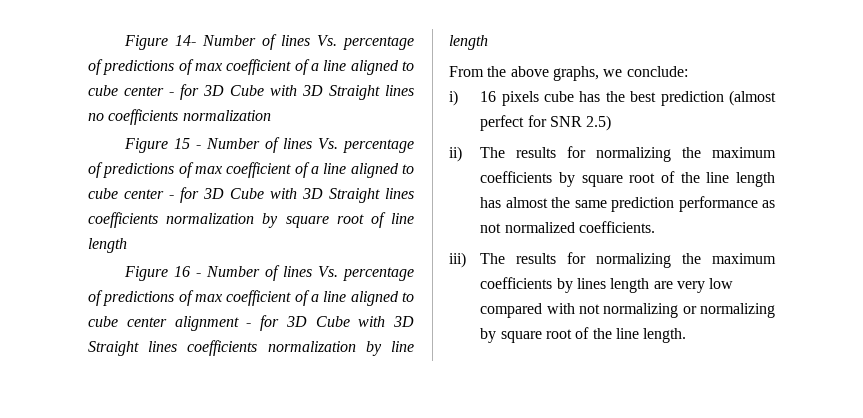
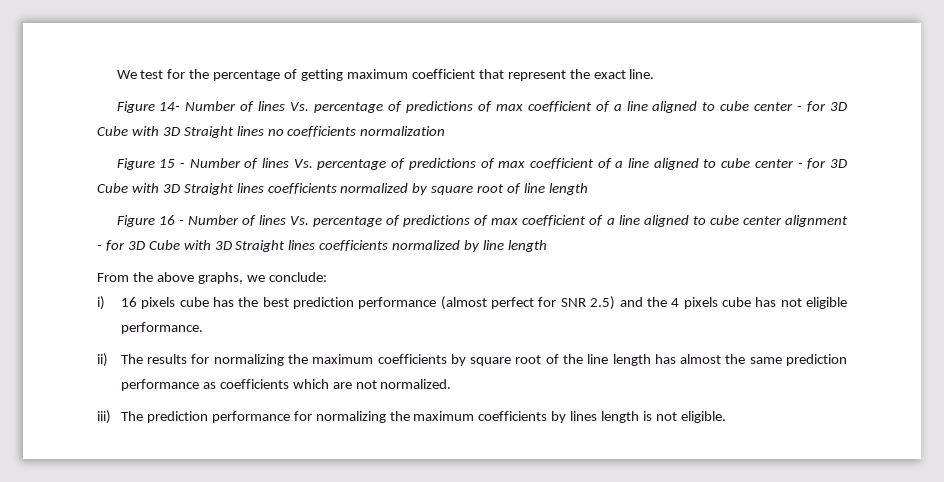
(124, 42) none -> [116,69,655,81] We test for the percentage of getting maximum coefficient that represent the exact line. //
[166,213,255,224] normalization -> [340,183,409,193] normalized
[267,341,356,352] normalization -> [392,240,461,250] normalized
(724, 98) none -> [358,297,437,309] performance
(612, 123) none -> [619,297,847,309] [120,322,203,334] and the 4 pixels cube has not eligible performance.
[480,221,655,233] not normalized coefficients. -> [219,379,452,389] coefficients which are not normalized.
[516,253,557,264] results -> [146,411,290,423] prediction performance
[653,278,734,293] [480,303,775,318] [480,327,687,343] are very low compared with not normalizing or normalizing by square root of the line length. -> [642,411,726,423] is not eligible.

